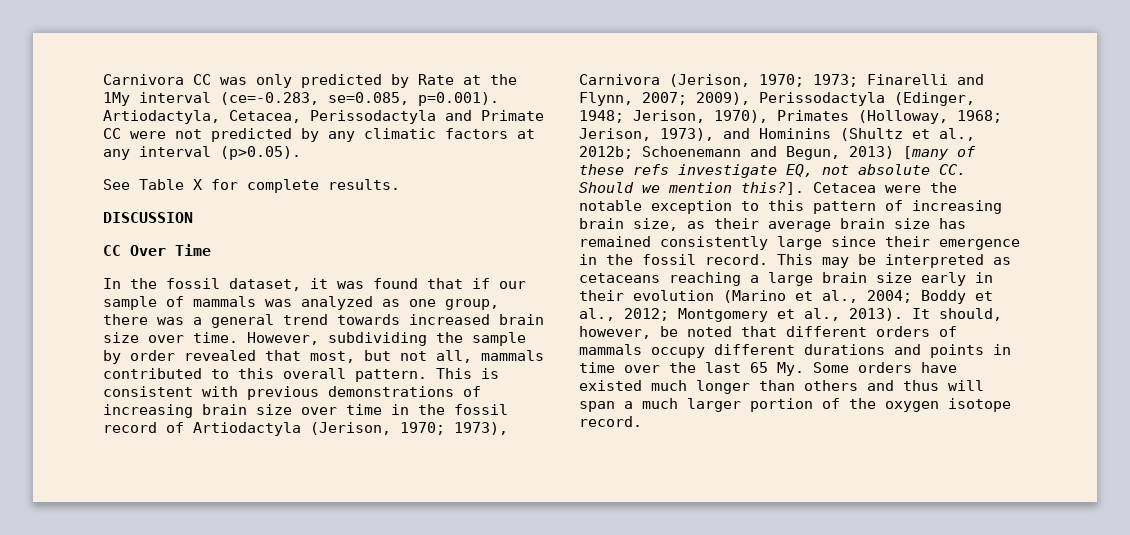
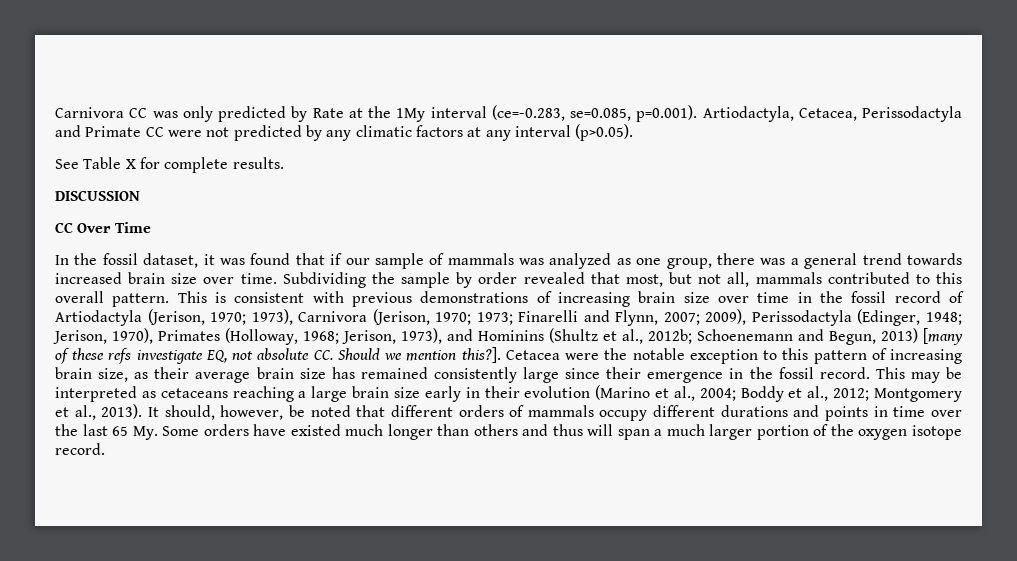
[247,332,427,346] However, subdividing -> [282,272,366,288] Subdividing

